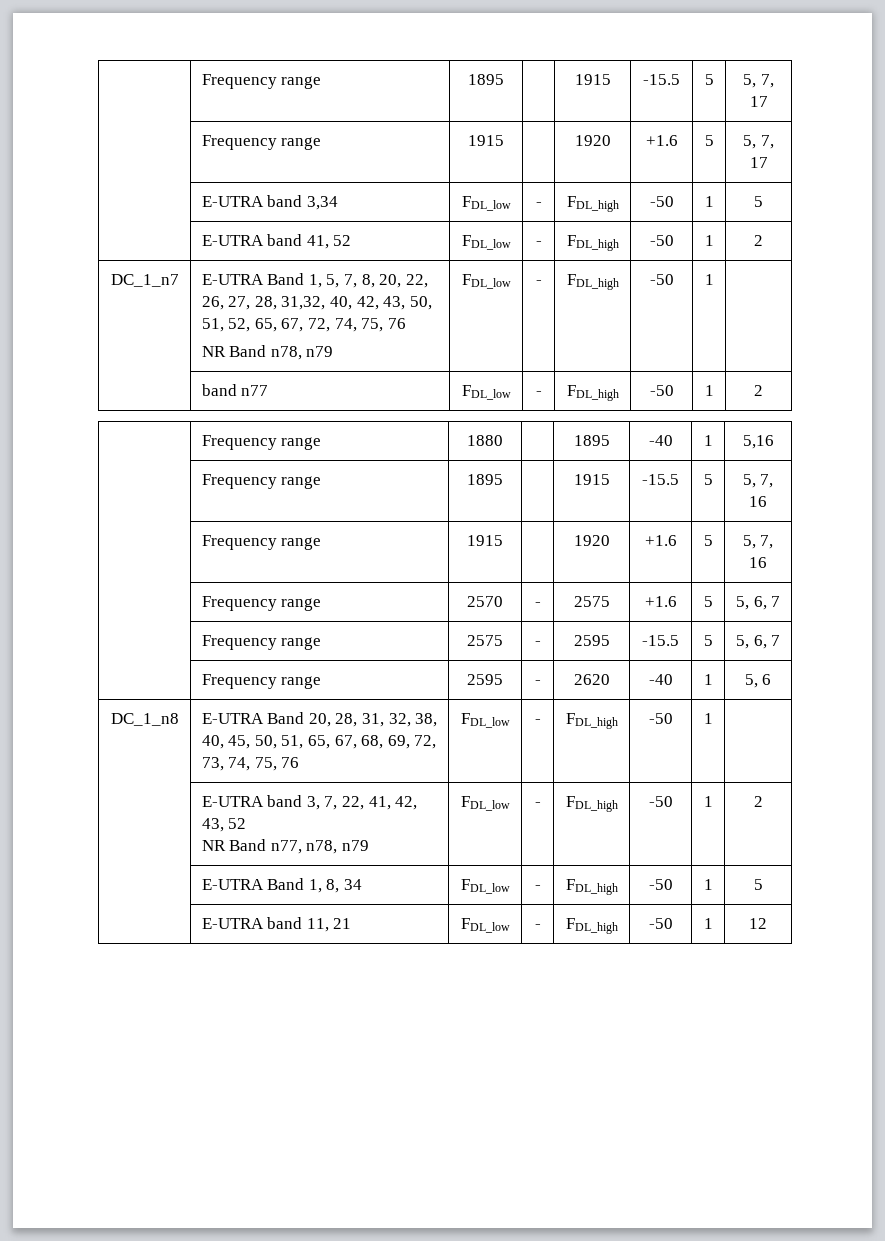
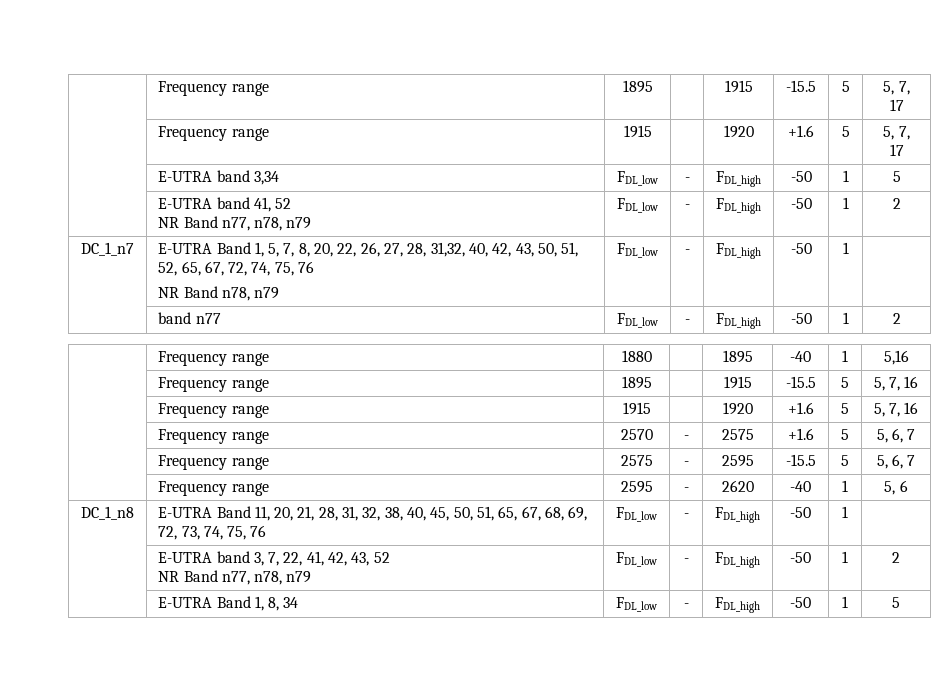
(352, 240) none -> [158,216,312,231] // NR Band n77, n78, n79
[308,713,331,727] 20, -> [254,506,315,521] 11, 20, 21,
[201,917,352,932] [460,918,510,933] [534,924,541,929] [565,918,618,934] [648,918,673,929] [703,918,713,929] [749,918,767,929] // | E-UTRA band 11, 21 | FDL_low | - | FDL_high | -50 | 1 | 12 -> (900, 602) none

